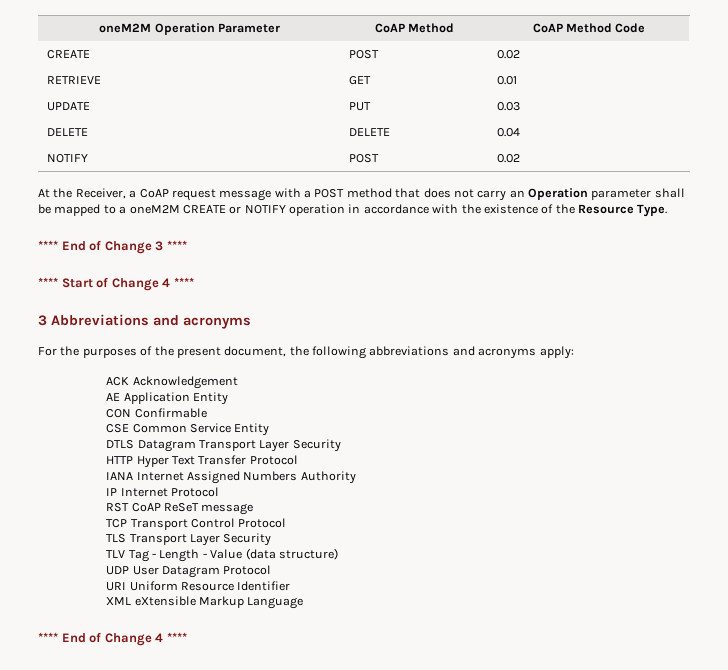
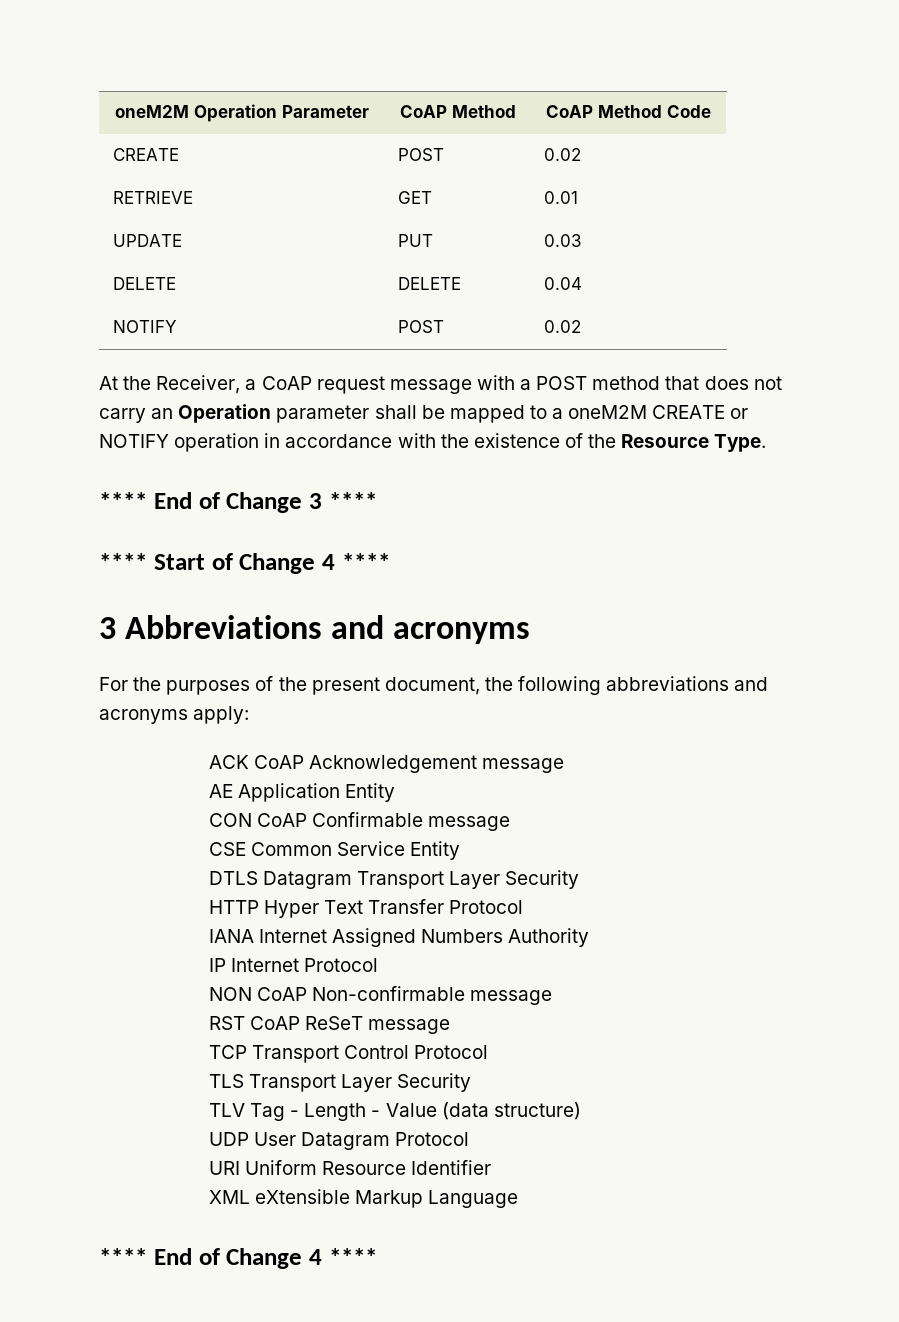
(130, 381) none -> [254,755,305,769] CoAP
(238, 382) none -> [482,758,565,773] message
(132, 413) none -> [257,813,308,827] CoAP
(207, 413) none -> [428,816,511,831] message
(220, 492) none -> [208,986,553,1005] // NON CoAP Non-confirmable message

